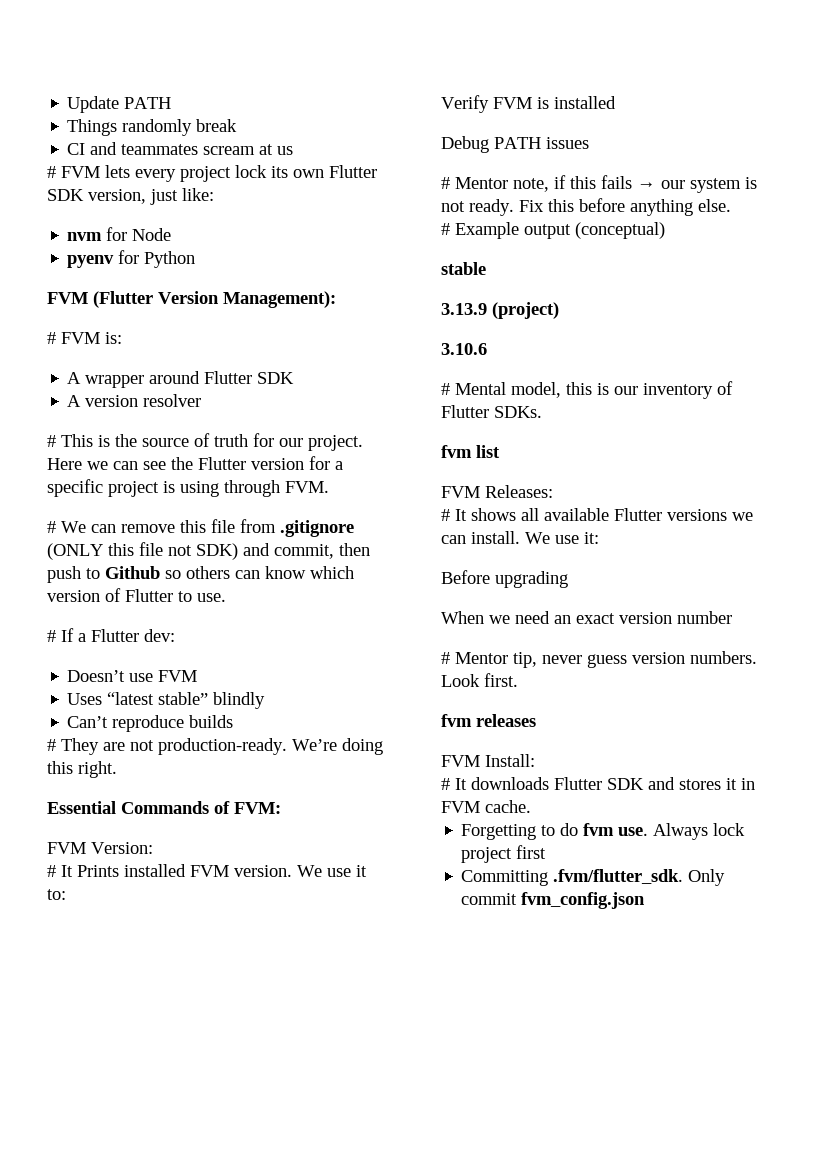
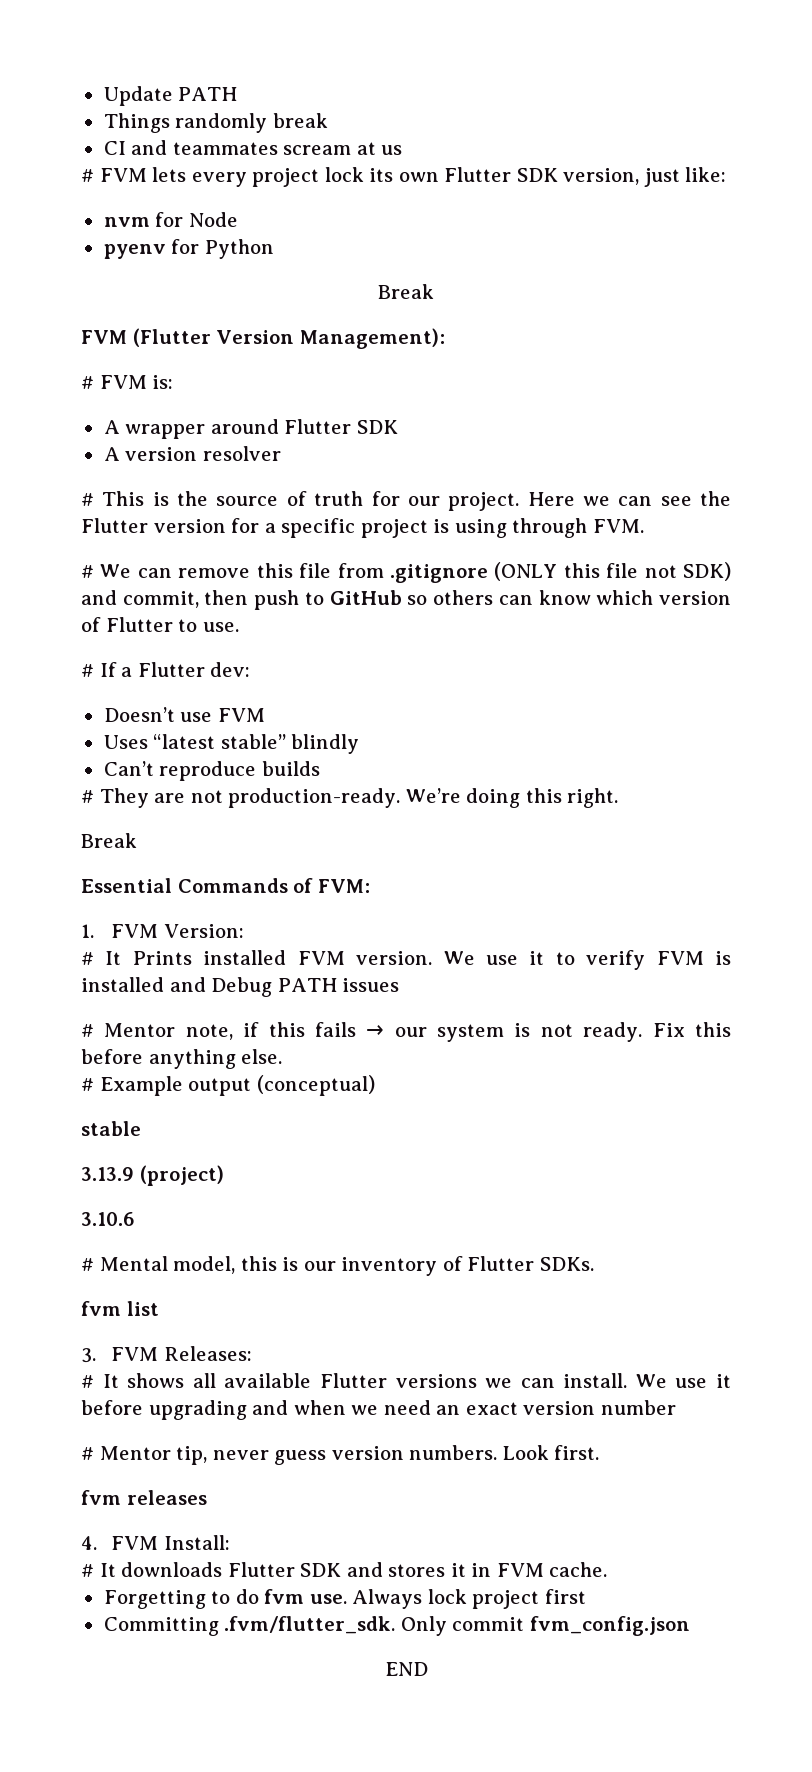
(196, 259) none -> [378,284,434,299] // Break
[105,566,160,579] Github -> [329,590,402,605] GitHub
(117, 769) none -> [81,833,137,848] // Break
(281, 808) none -> [81,924,94,938] 1.
[47,889,66,900] [441,95,489,113] to: // Verify -> [555,950,646,970] to verify
(616, 102) // -> [169,977,206,992] and
(500, 451) none -> [81,1348,96,1363] 3.
[584,532,599,544] [441,570,490,584] it: // Before -> [715,1374,731,1388] [81,1400,143,1415] it before
[441,611,484,624] // When -> [252,1400,346,1415] and when
(536, 720) none -> [81,1536,97,1550] 4.
(646, 900) none -> [384,1662,428,1676] // END

